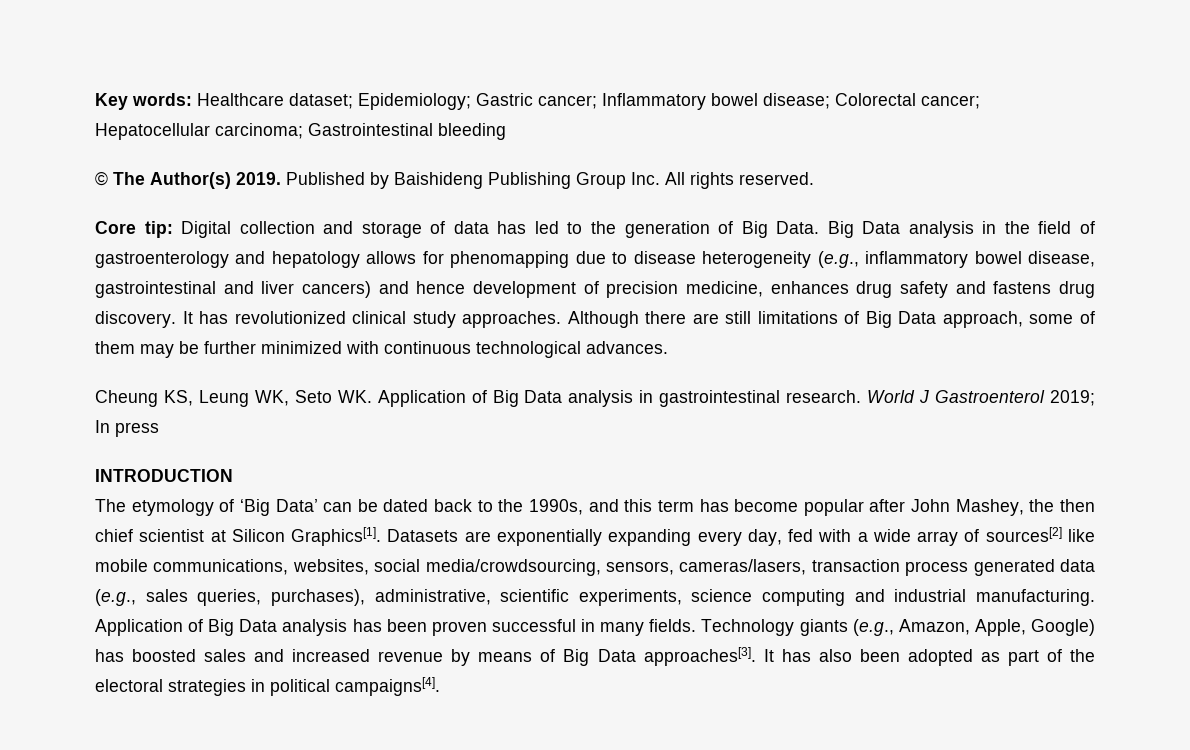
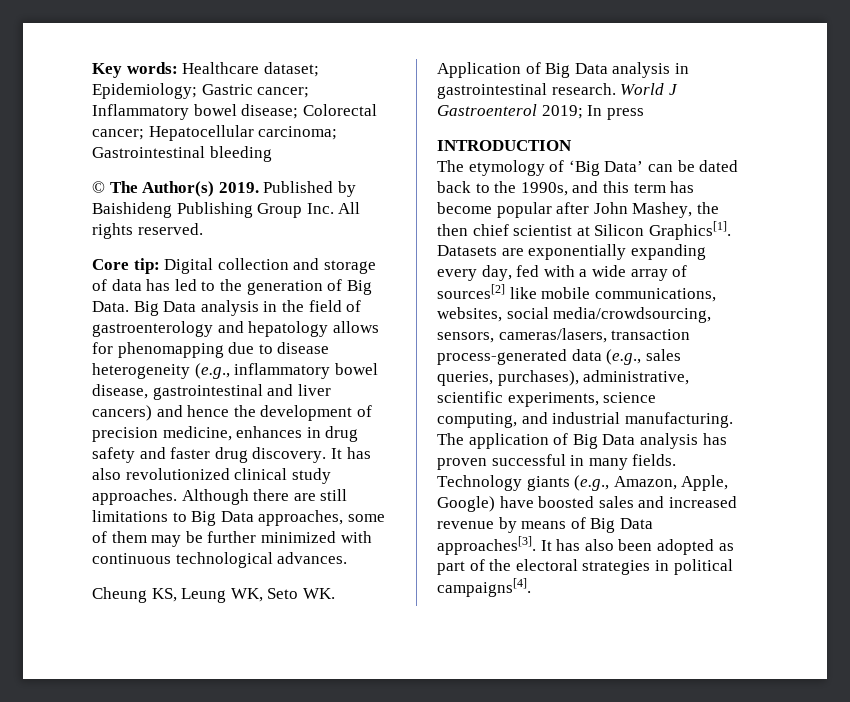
(466, 287) none -> [233,405,256,417] the
(849, 287) none -> [306,427,321,438] in
[993,281,1052,294] fastens -> [170,447,211,459] faster
(229, 317) none -> [92,468,121,480] also
[844,311,1023,328] of Big Data approach, -> [172,510,344,526] to Big Data approaches,
[905,559,1055,576] process generated -> [437,349,567,365] process-generated
[762,589,846,606] computing -> [437,413,517,428] computing,
[95,619,183,636] Application -> [437,433,549,449] The application
[386,619,427,632] been -> (727, 439) none
[95,649,124,662] has -> [499,496,534,508] have

